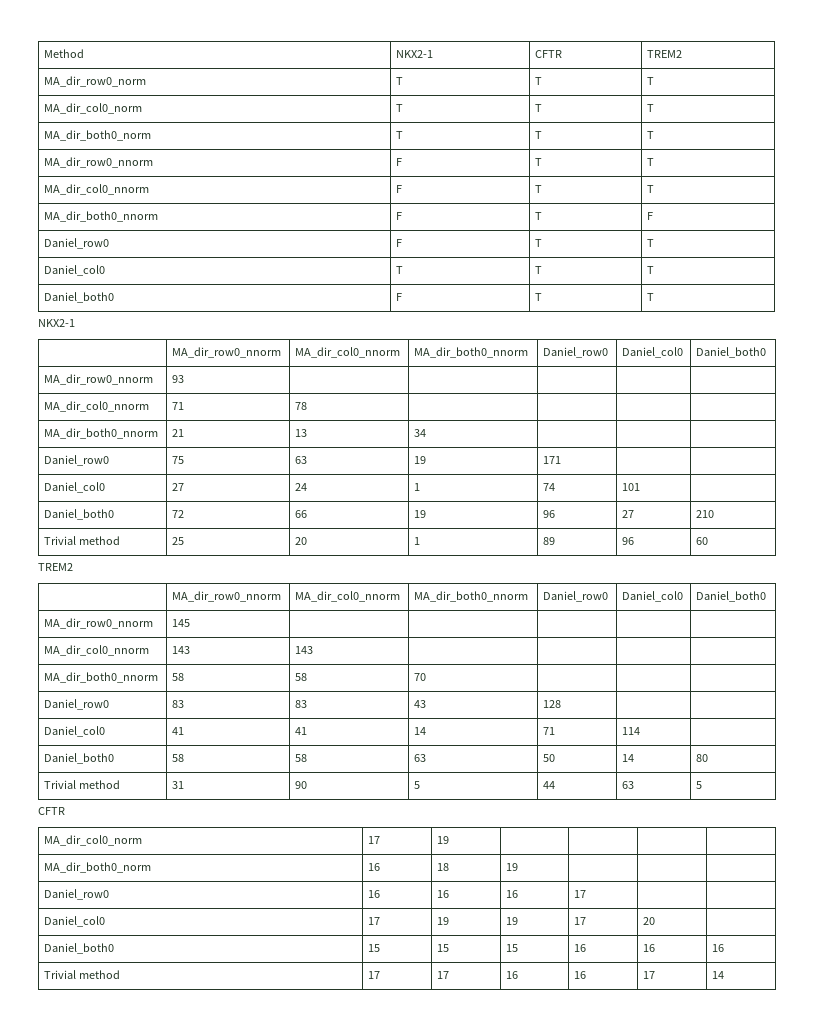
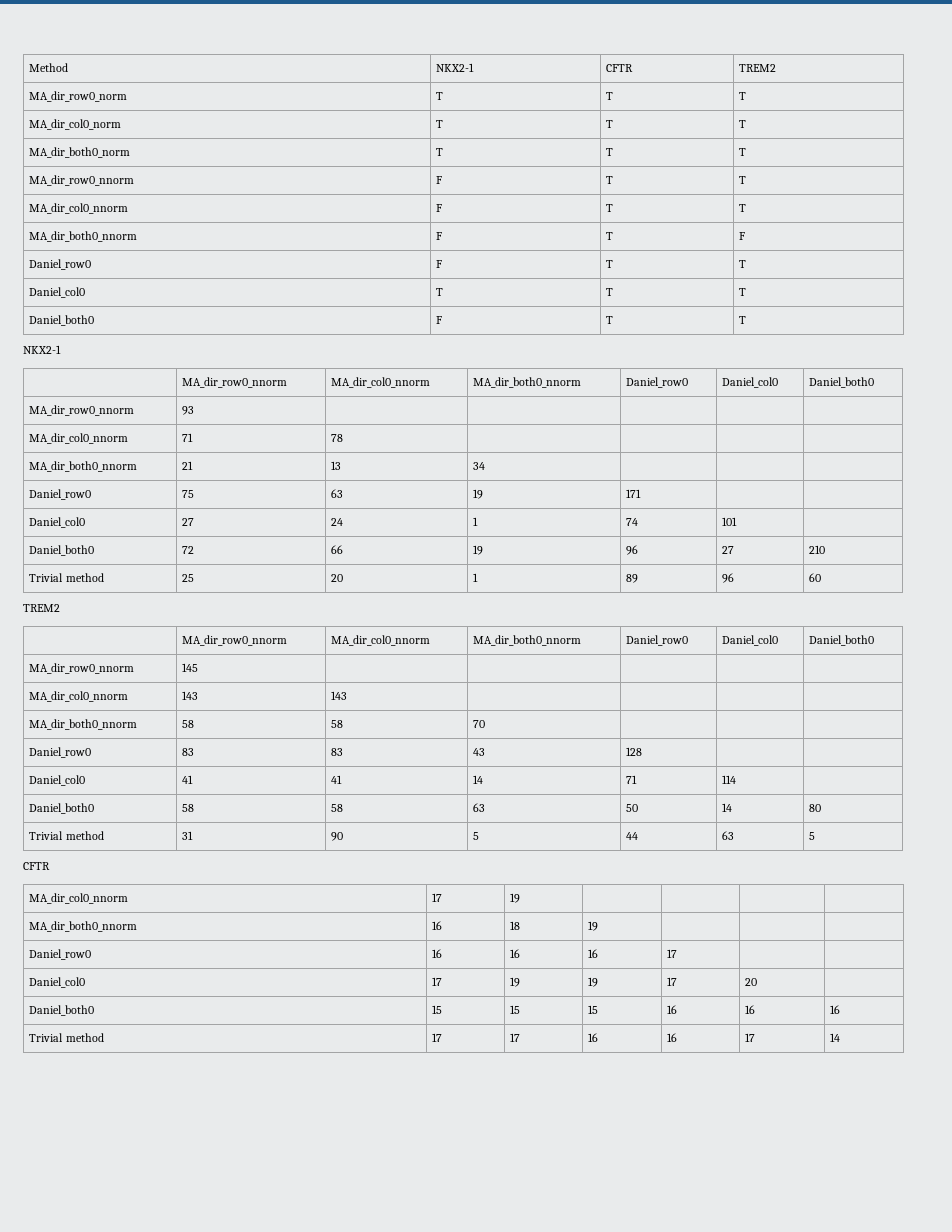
[44,835,143,846] MA_dir_col0_norm -> [29,893,129,904] MA_dir_col0_nnorm
[44,862,152,873] MA_dir_both0_norm -> [29,921,138,932] MA_dir_both0_nnorm

